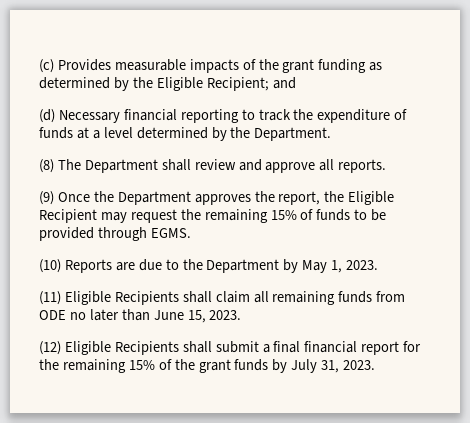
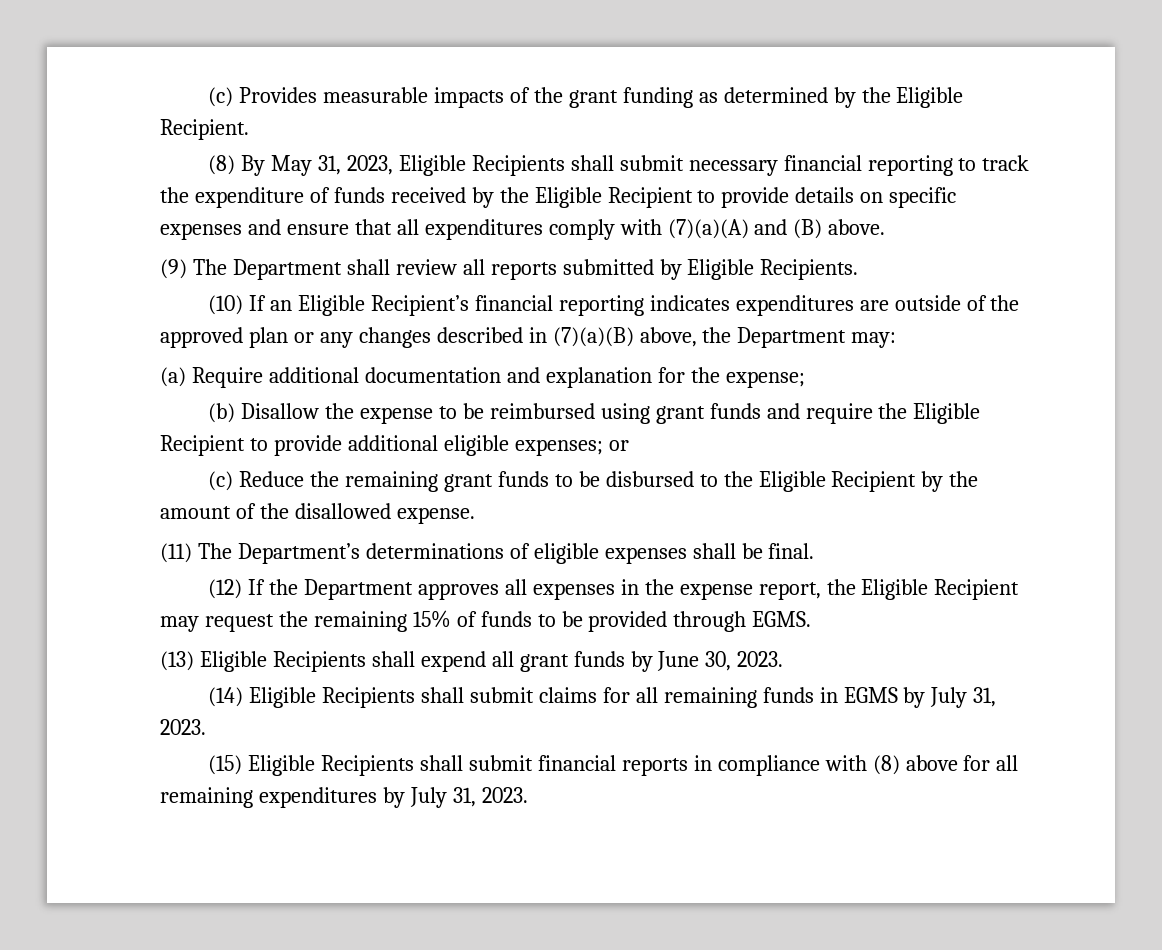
[206,77,296,91] [39,109,120,123] Recipient; and // (d) Necessary -> [160,119,249,140] [208,155,778,176] Recipient. // (8) By May 31, 2023, Eligible Recipients shall submit necessary
[76,127,332,141] [39,159,387,173] [39,191,275,205] at a level determined by the Department. // (8) The Department shall review and approve all reports. // (9) Once the Department approves the -> [390,187,957,208] [160,219,886,240] [160,259,859,280] [208,295,1020,316] [160,327,897,348] [160,367,805,388] [208,403,981,424] [160,435,629,456] [208,471,979,492] [160,503,475,524] [160,543,815,564] [208,579,753,600] received by the Eligible Recipient to provide details on specific expenses and ensure that all expenditures comply with (7)(a)(A) and (B) above. // (9) The Department shall review all reports submitted by Eligible Recipients. // (10) If an Eligible Recipient’s financial reporting indicates expenditures are outside of the approved plan or any changes described in (7)(a)(B) above, the Department may: // (a) Require additional documentation and explanation for the expense; // (b) Disallow the expense to be reimbursed using grant funds and require the Eligible Recipient to provide additional eligible expenses; or // (c) Reduce the remaining grant funds to be disbursed to the Eligible Recipient by the amount of the disallowed expense. // (11) The Department’s determinations of eligible expenses shall be final. // (12) If the Department approves all expenses in the expense
[39,259,379,273] [39,291,406,305] [39,309,242,323] [39,341,422,355] [39,359,269,373] (10) Reports are due to the Department by May 1, 2023. // (11) Eligible Recipients shall claim all remaining funds from ODE no later than June 15, 2023. // (12) Eligible Recipients shall submit a final financial report for the remaining 15% of the grant funds -> [160,651,784,672] [208,687,997,708] [160,719,206,735] [208,755,1019,776] [160,787,377,808] (13) Eligible Recipients shall expend all grant funds by June 30, 2023. // (14) Eligible Recipients shall submit claims for all remaining funds in EGMS by July 31, 2023. // (15) Eligible Recipients shall submit financial reports in compliance with (8) above for all remaining expenditures

